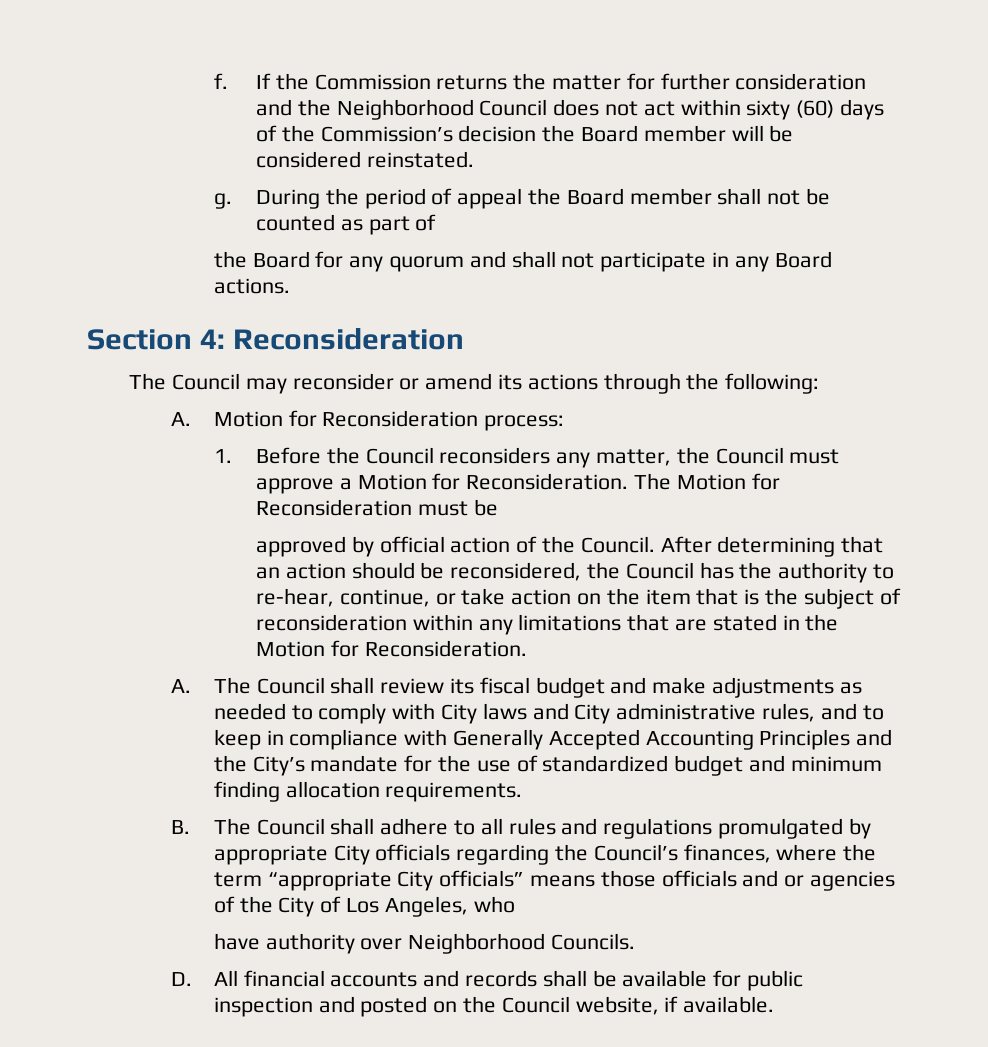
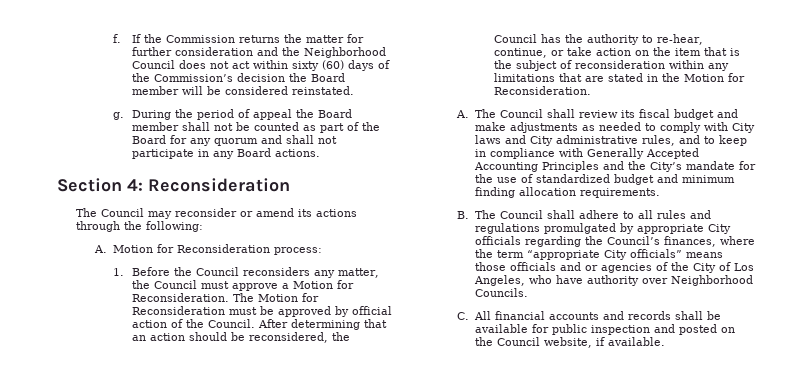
(437, 222) // -> (360, 126) none
(498, 507) // -> (275, 310) none
(515, 904) // -> (553, 279) none
[171,972,193,986] D. -> [456,312,469,320] C.

